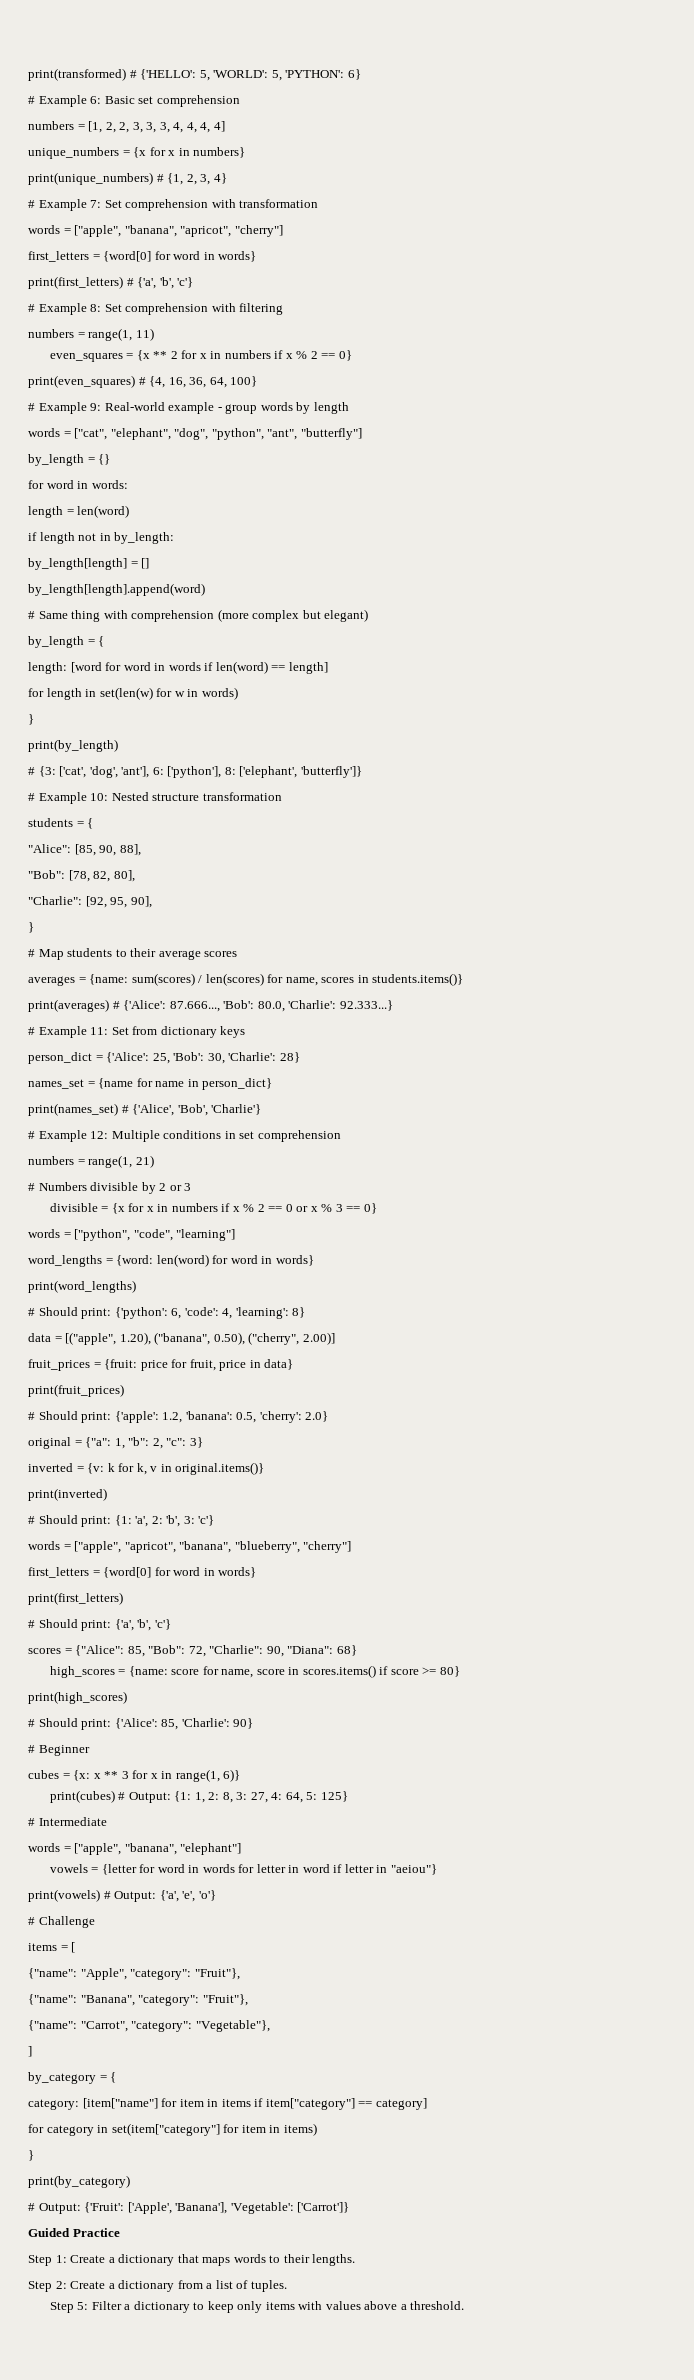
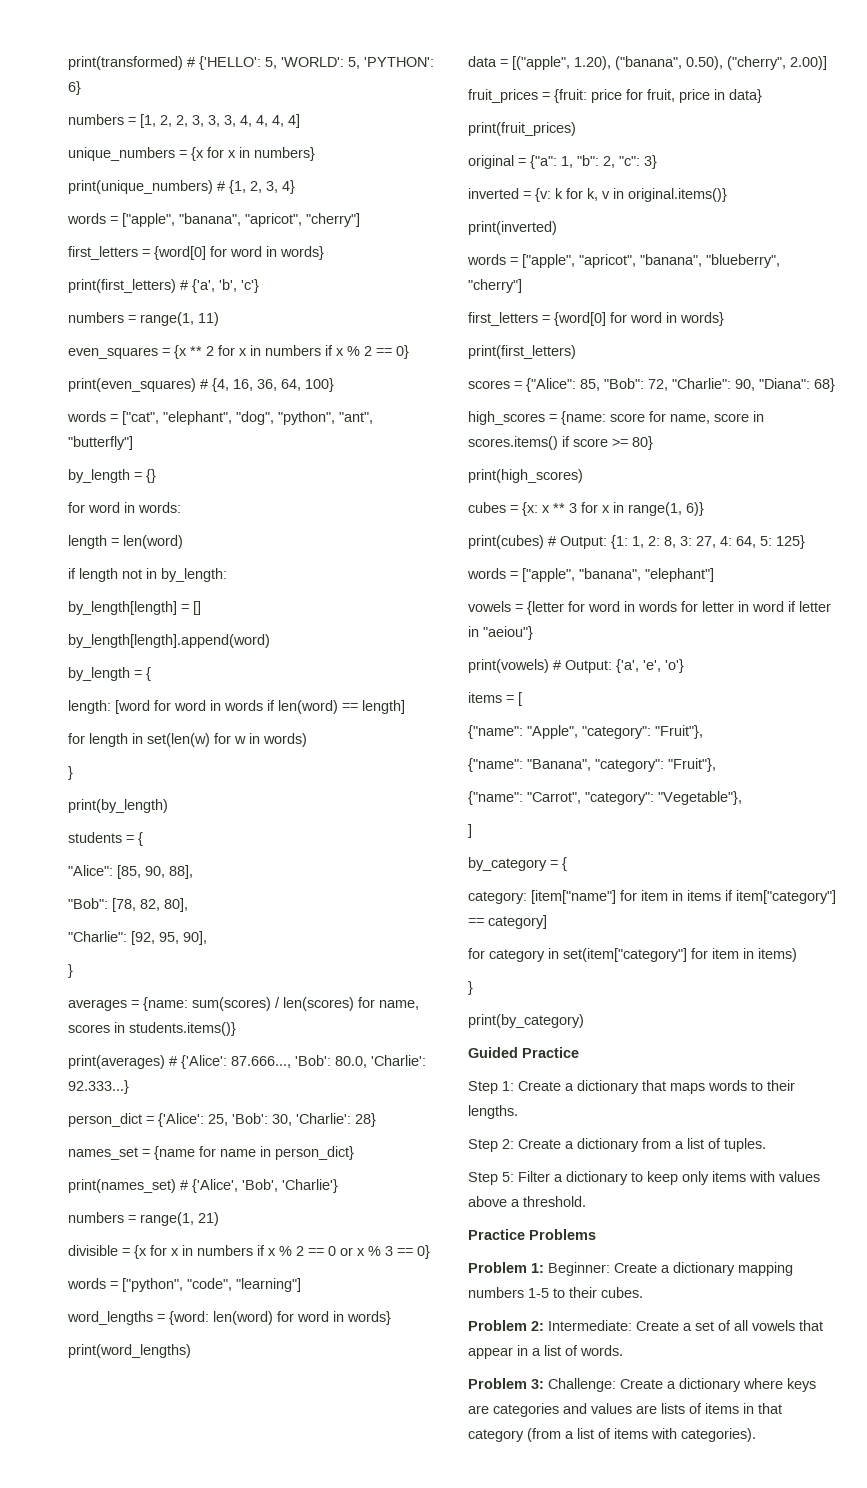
[28,95,240,107] // # Example 6: Basic set comprehension -> (81, 88) none
[28,199,319,211] // # Example 7: Set comprehension with transformation -> (295, 187) none
[28,303,284,315] // # Example 8: Set comprehension with filtering -> (259, 286) none
[28,402,349,414] // # Example 9: Real-world example - group words by length -> (334, 385) none
[28,609,369,622] // # Same thing with comprehension (more complex but elegant) -> (270, 641) none
[28,766,362,778] [28,792,282,804] // # {3: ['cat', 'dog', 'ant'], 6: ['python'], 8: ['elephant', 'butterfly']} // # Example 10: Nested structure transformation -> (168, 806) none
[28,948,238,960] // # Map students to their average scores -> (73, 971) none
[28,1026,246,1038] // # Example 11: Set from dictionary keys -> (129, 1087) none
[28,1130,341,1142] [28,1155,154,1168] [28,1182,192,1194] # Example 12: Multiple conditions in set comprehension // numbers = range(1, 21) // # Numbers divisible by 2 or 3 -> [68,1212,219,1226] numbers = range(1, 21)
[28,1307,306,1319] // # Should print: {'python': 6, 'code': 4, 'learning': 8} -> (191, 1351) none
[28,1411,329,1423] // # Should print: {'apple': 1.2, 'banana': 0.5, 'cherry': 2.0} -> (576, 129) none
[28,1515,215,1527] // # Should print: {1: 'a', 2: 'b', 3: 'c'} -> (557, 228) none
[28,1619,171,1631] // # Should print: {'a', 'b', 'c'} -> (576, 352) none
[28,1718,254,1730] [28,1745,90,1756] // # Should print: {'Alice': 85, 'Charlie': 90} // # Beginner -> (583, 476) none
[28,1817,107,1826] // # Intermediate -> (805, 542) none
[28,1916,95,1928] // # Challenge -> (684, 666) none
[28,2202,350,2214] // # Output: {'Fruit': ['Apple', 'Banana'], 'Vegetable': ['Carrot']} -> (584, 1021) none
(465, 2305) none -> [468,1229,596,1240] [468,1262,793,1276] [468,1287,643,1298] [468,1320,823,1331] [468,1345,623,1359] [468,1378,816,1392] [468,1403,782,1417] [468,1428,756,1442] // Practice Problems // Problem 1: Beginner: Create a dictionary mapping numbers 1-5 to their cubes. // Problem 2: Intermediate: Create a set of all vowels that appear in a list of words. // Problem 3: Challenge: Create a dictionary where keys are categories and values are lists of items in that category (from a list of items with categories).

